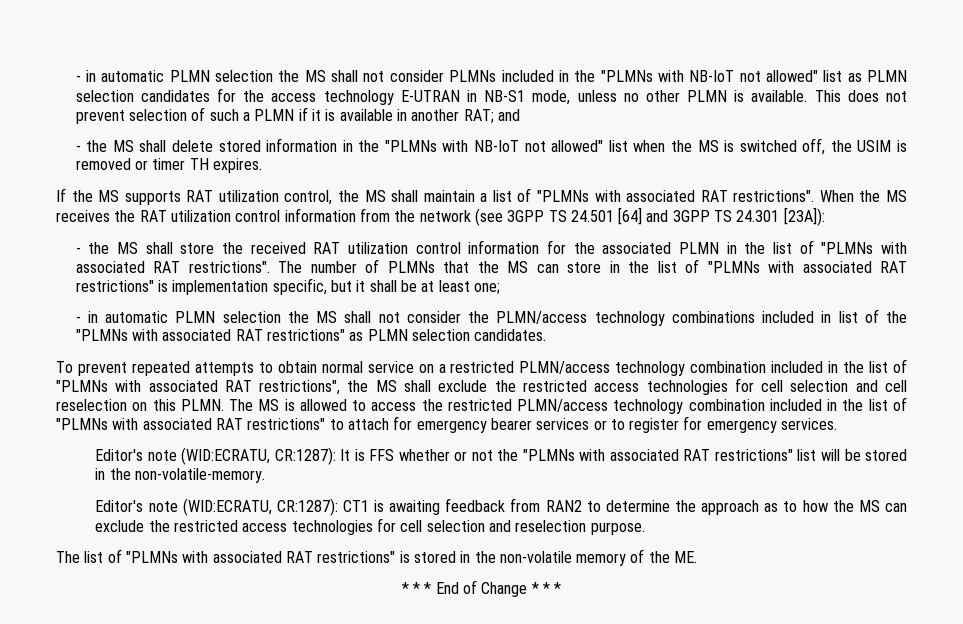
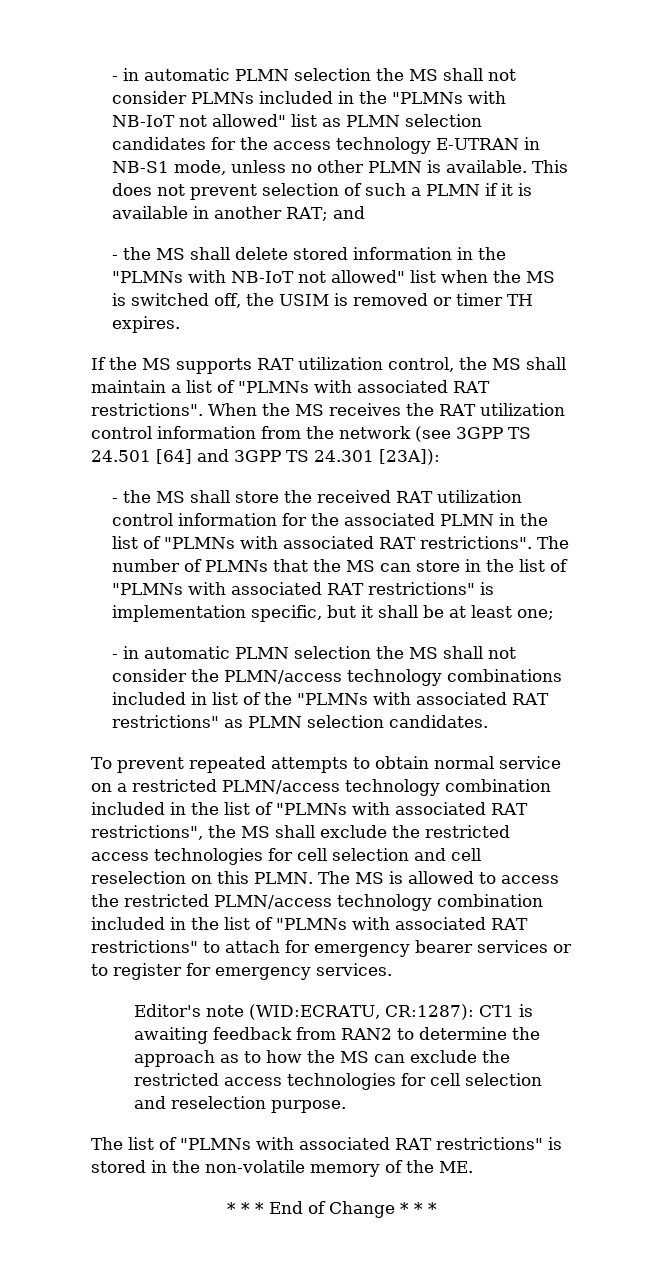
[95,447,907,465] [95,468,266,483] // Editor's note (WID:ECRATU, CR:1287): It is FFS whether or not the "PLMNs with associated RAT restrictions" list will be stored in the non-volatile-memory. -> (392, 969) none

